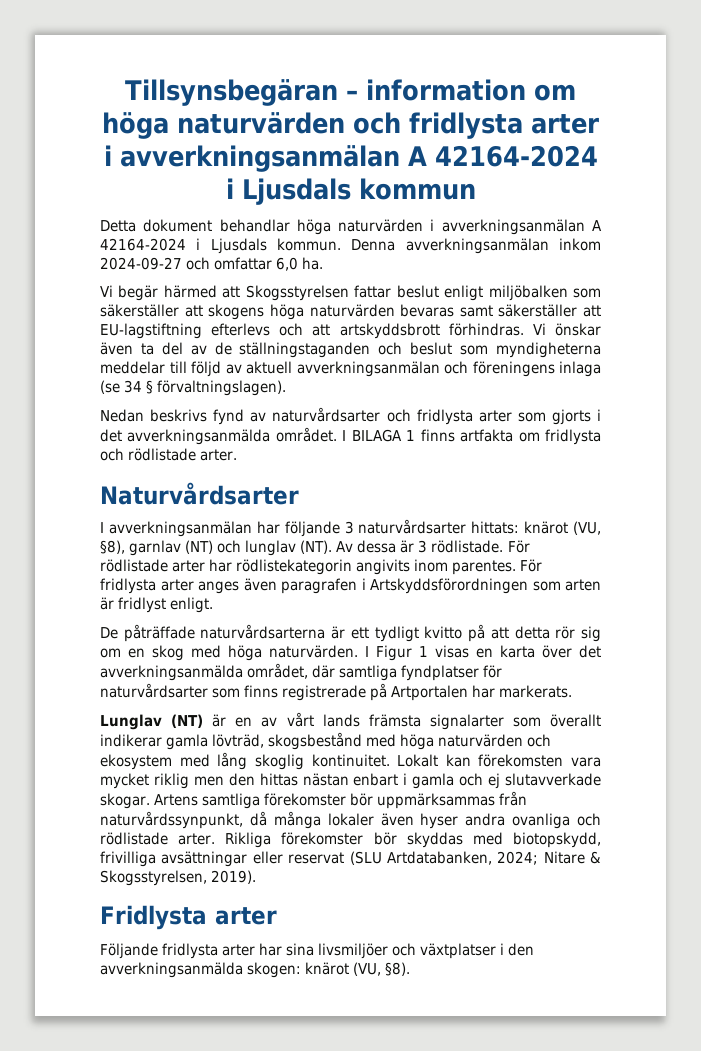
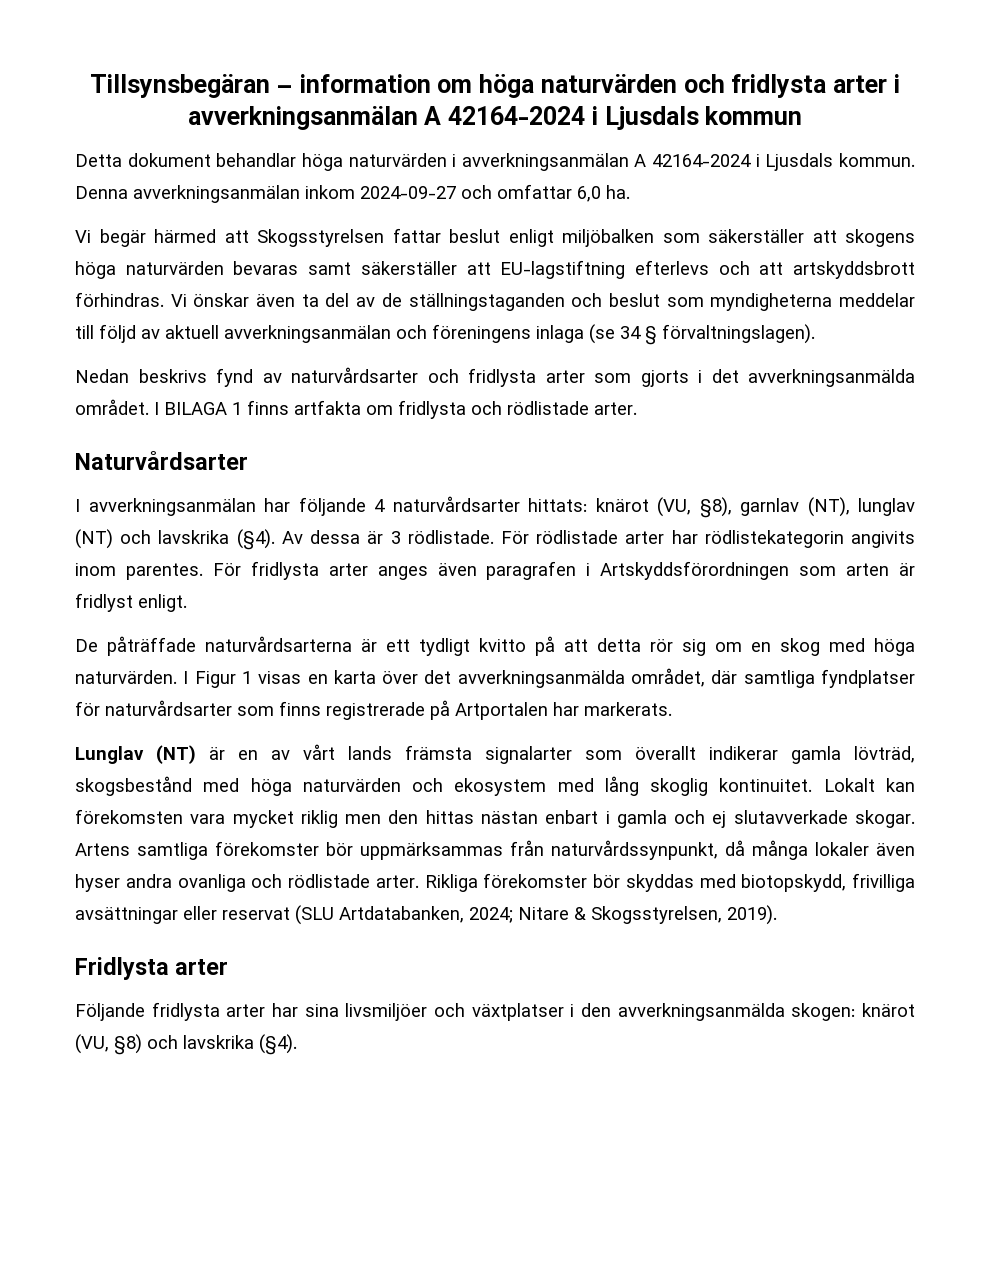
[344,521,354,534] 3 -> [374,499,385,512] 4
[185,540,333,556] (NT) och lunglav (NT). -> [807,497,915,517] [75,529,275,550] (NT), lunglav (NT) och lavskrika (§4).
[385,962,411,976] §8). -> [114,1034,297,1055] §8) och lavskrika (§4).

